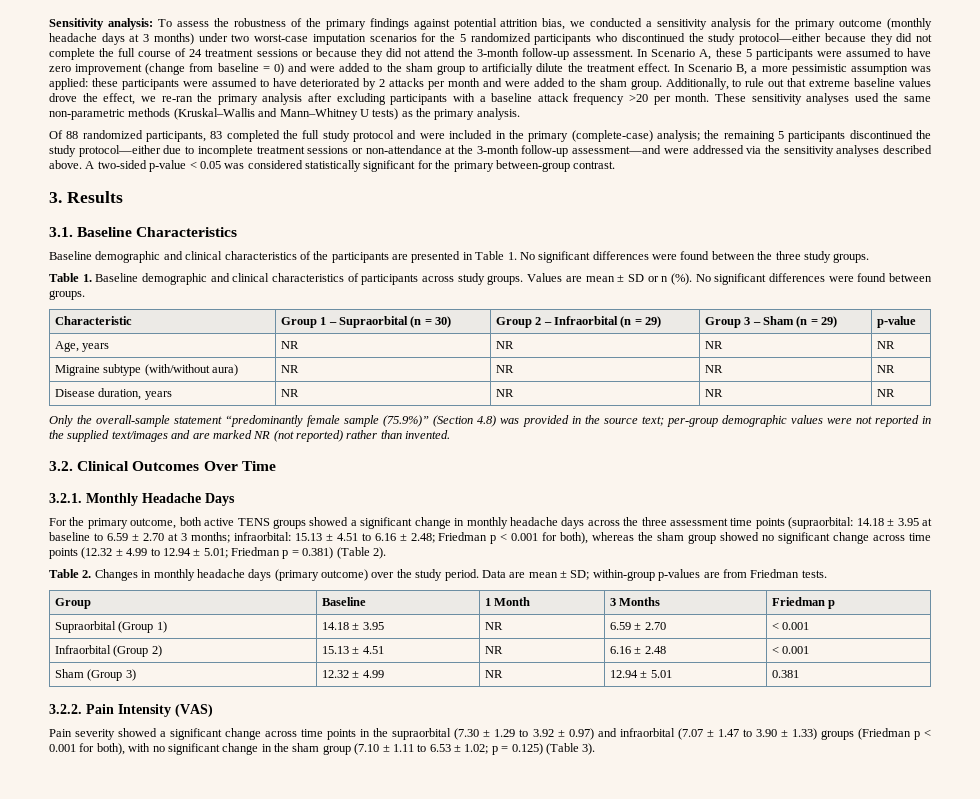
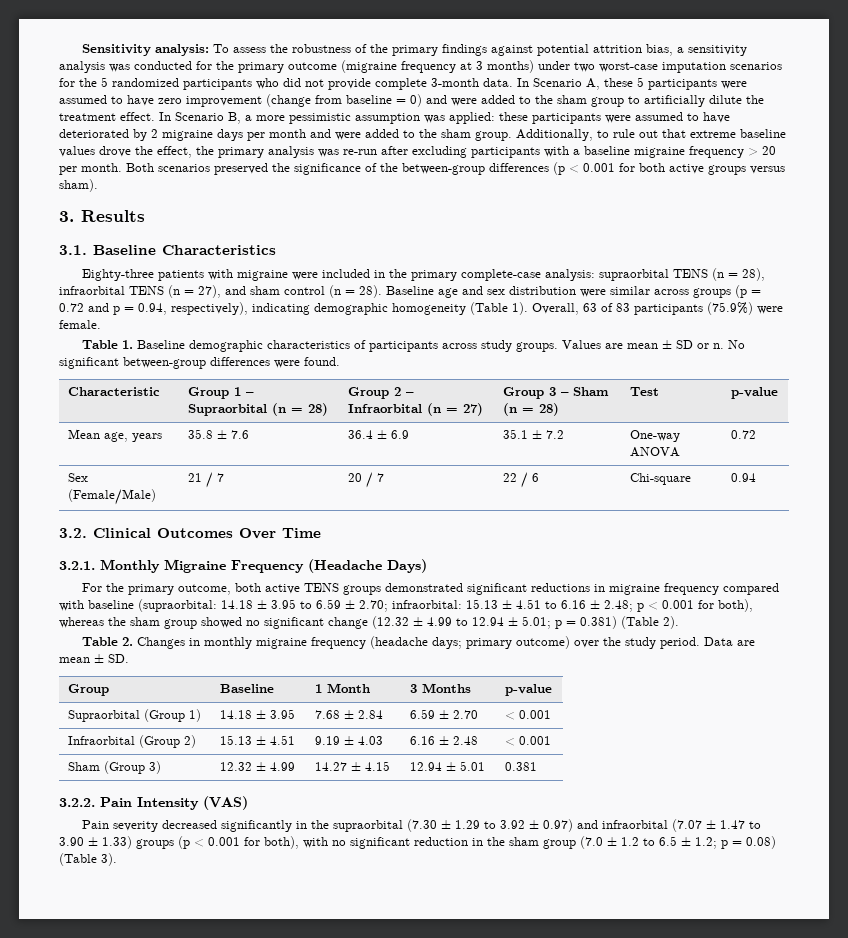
[570,18,643,27] we conducted -> (674, 50) none
(752, 24) none -> [109,61,192,72] was conducted
[886,18,932,30] [49,33,125,45] (monthly headache days -> [341,60,456,73] (migraine frequency
[621,33,933,45] [49,48,634,60] discontinued the study protocol—either because they did not complete the full course of 24 treatment sessions or because they did not attend the 3-month follow-up assessment. -> [283,78,513,90] did not provide complete 3-month data.
[389,78,425,87] attacks -> [162,129,243,141] migraine days
[140,96,193,102] we re-ran -> (192, 152) none
(303, 99) none -> [318,149,377,157] was re-run
[537,93,931,105] [49,108,520,120] [49,130,931,142] [49,145,933,157] [49,160,616,172] attack frequency >20 per month. These sensitivity analyses used the same non-parametric methods (Kruskal–Wallis and Mann–Whitney U tests) as the primary analysis. // Of 88 randomized participants, 83 completed the full study protocol and were included in the primary (complete-case) analysis; the remaining 5 participants discontinued the study protocol—either due to incomplete treatment sessions or non-attendance at the 3-month follow-up assessment—and were addressed via the sensitivity analyses described above. A two-sided p-value < 0.05 was considered statistically significant for the primary between-group contrast. -> [634,146,776,158] [59,162,785,175] [59,179,98,192] migraine frequency > 20 per month. Both scenarios preserved the significance of the between-group differences (p < 0.001 for both active groups versus sham).
[49,251,870,263] Baseline demographic and clinical characteristics of the participants are presented in Table 1. No significant differences were found between the three study groups. -> [82,268,766,281] [59,285,761,298] [59,302,783,315] [59,320,101,329] Eighty-three patients with migraine were included in the primary complete-case analysis: supraorbital TENS (n = 28), infraorbital TENS (n = 27), and sham control (n = 28). Baseline age and sex distribution were similar across groups (p = 0.72 and p = 0.94, respectively), indicating demographic homogeneity (Table 1). Overall, 63 of 83 participants (75.9%) were female.
[210,273,270,282] and clinical -> (264, 346) none
[661,273,932,285] [49,290,85,300] n (%). No significant differences were found between groups. -> [713,340,746,349] [59,357,340,369] n. No significant between-group differences were found.
[435,316,452,328] 30) -> [307,403,328,416] 28)
[645,316,662,328] 29) -> [462,403,483,416] 27)
[821,316,838,328] [876,316,916,328] [54,341,110,352] [280,341,299,349] [495,341,514,349] [704,341,723,349] [876,341,895,349] [54,364,239,376] [280,365,299,373] [495,365,514,373] [704,365,723,373] [876,365,895,373] [54,388,172,400] [280,389,299,397] [495,389,514,397] [704,389,723,397] [876,389,895,397] [49,415,931,427] [49,430,451,442] 29) | p-value // Age, years | NR | NR | NR | NR // Migraine subtype (with/without aura) | NR | NR | NR | NR // Disease duration, years | NR | NR | NR | NR // Only the overall-sample statement “predominantly female sample (75.9%)” (Section 4.8) was provided in the source text; per-group demographic values were not reported in the supplied text/images and are marked NR (not reported) rather than invented. -> [538,403,559,416] [629,387,659,396] [730,387,778,399] [67,429,162,442] [187,429,249,439] [347,430,409,439] [502,429,564,439] [629,430,680,442] [629,447,680,457] [730,430,756,439] [67,473,88,482] [67,489,156,505] [187,472,224,488] [347,472,384,488] [502,472,539,488] [629,473,691,485] [730,473,756,482] 28) | Test | p-value // Mean age, years | 35.8 ± 7.6 | 36.4 ± 6.9 | 35.1 ± 7.2 | One-way ANOVA | 0.72 // Sex (Female/Male) | 21 / 7 | 20 / 7 | 22 / 6 | Chi-square | 0.94
[142,493,235,506] Headache Days -> [164,559,427,573] Migraine Frequency (Headache Days)
[309,517,785,529] showed a significant change in monthly headache days across the three assessment time points -> [385,583,780,595] [59,600,134,611] demonstrated significant reductions in migraine frequency compared with baseline
[921,518,932,526] [49,532,90,541] at baseline -> (296, 604) none
[142,532,230,543] 2.70 at 3 months; -> [359,600,388,612] 2.70;
[438,532,488,541] Friedman -> (633, 606) none
[873,533,931,541] [49,548,78,559] across time points -> (368, 623) none
[231,547,280,556] Friedman -> (551, 622) none
[196,569,319,581] headache days (primary -> [256,636,513,649] migraine frequency (headache days; primary
[570,569,827,581] SD; within-group p-values are from Friedman tests. -> [108,654,129,663] SD.
[771,597,836,609] Friedman p -> [504,684,552,696] p-value
[484,622,503,630] NR -> [314,710,383,719] 7.68 ± 2.84
[484,646,503,654] NR -> [314,736,383,745] 9.19 ± 4.03
[484,670,503,678] NR -> [314,761,390,771] 14.27 ± 4.15
[118,728,357,740] showed a significant change across time points -> [162,820,293,832] decreased significantly
[857,728,920,740] (Friedman p -> [178,836,190,849] (p
[222,743,259,755] change -> [414,837,468,846] reduction
[354,743,543,755] (7.10 ± 1.11 to 6.53 ± 1.02; p = 0.125) -> [580,836,776,849] (7.0 ± 1.2 to 6.5 ± 1.2; p = 0.08)

